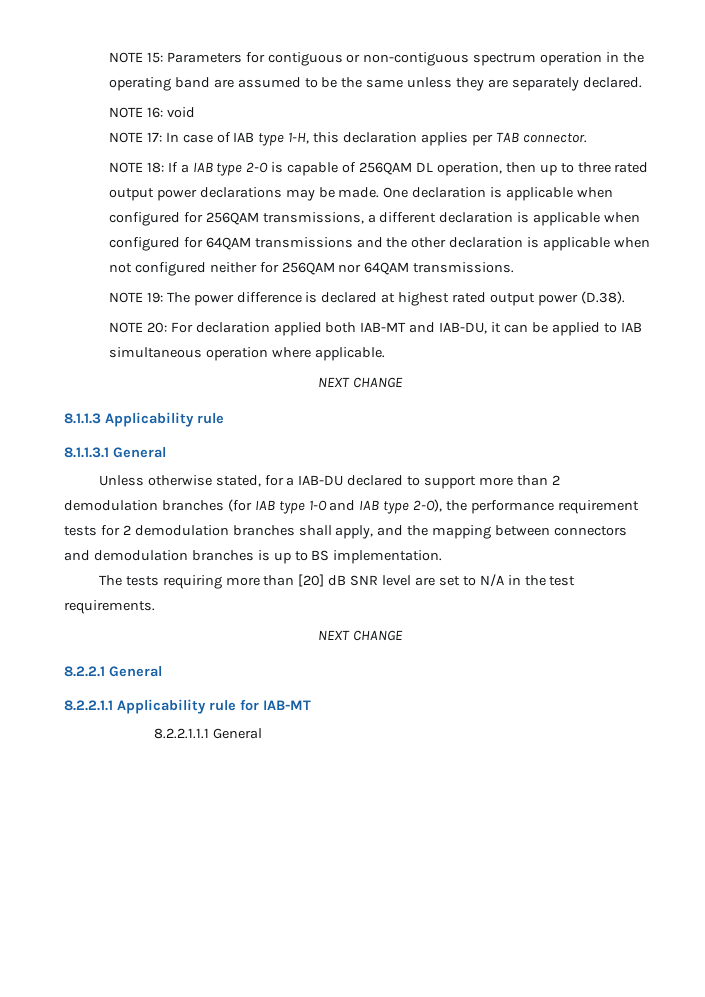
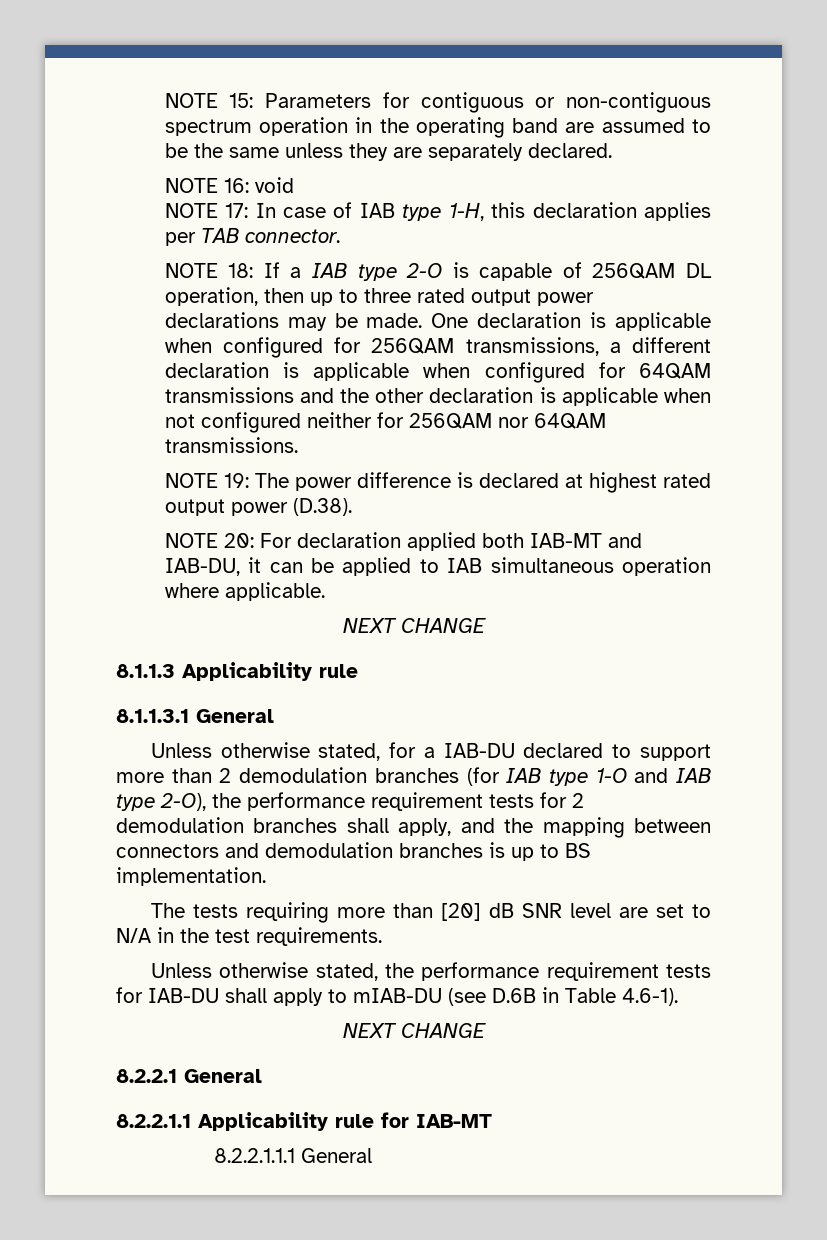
(155, 607) none -> [150,962,711,981] [116,987,678,1006] // Unless otherwise stated, the performance requirement tests for IAB-DU shall apply to mIAB-DU (see D.6B in Table 4.6-1).

